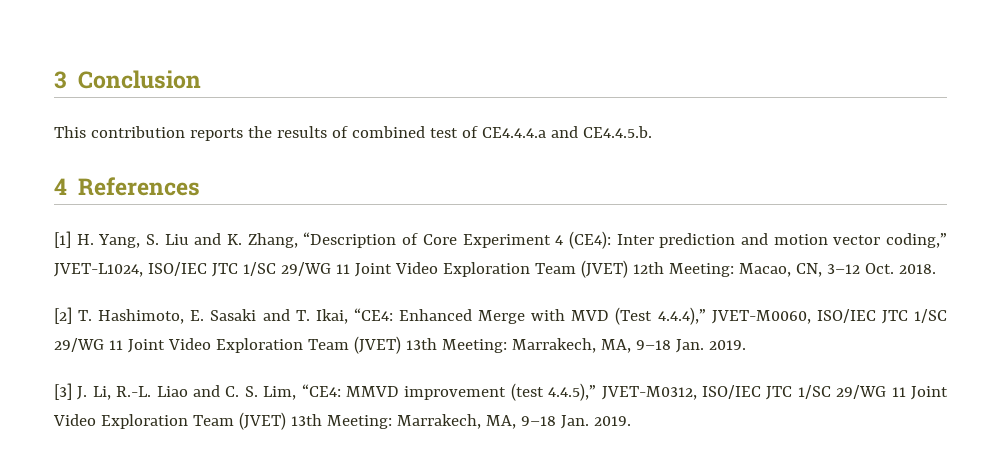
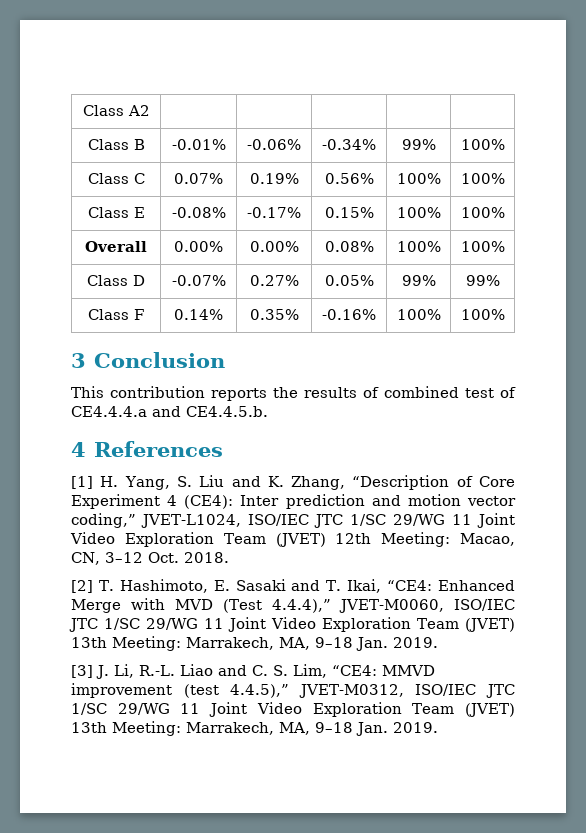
(54, 80) none -> [82,105,150,116] [87,139,145,150] [171,139,226,150] [247,139,301,150] [322,139,376,150] [401,139,436,150] [460,139,505,150] [87,173,145,184] [174,173,223,184] [249,173,299,184] [324,173,374,184] [396,173,441,184] [460,173,505,184] [87,207,145,218] [171,207,226,218] [247,207,301,218] [324,207,374,218] [396,207,441,218] [460,207,505,218] [85,241,147,252] [174,241,223,252] [249,241,299,252] [324,241,374,252] [396,241,441,252] [460,241,505,252] [87,275,145,286] [171,275,226,286] [249,275,299,286] [324,275,374,286] [401,275,436,286] [465,275,500,286] [88,309,144,320] [174,309,223,320] [249,309,299,320] [322,309,376,320] [396,309,441,320] [460,309,505,320] Class A2 | | | | | // Class B | -0.01% | -0.06% | -0.34% | 99% | 100% // Class C | 0.07% | 0.19% | 0.56% | 100% | 100% // Class E | -0.08% | -0.17% | 0.15% | 100% | 100% // Overall | 0.00% | 0.00% | 0.08% | 100% | 100% // Class D | -0.07% | 0.27% | 0.05% | 99% | 99% // Class F | 0.14% | 0.35% | -0.16% | 100% | 100% //

